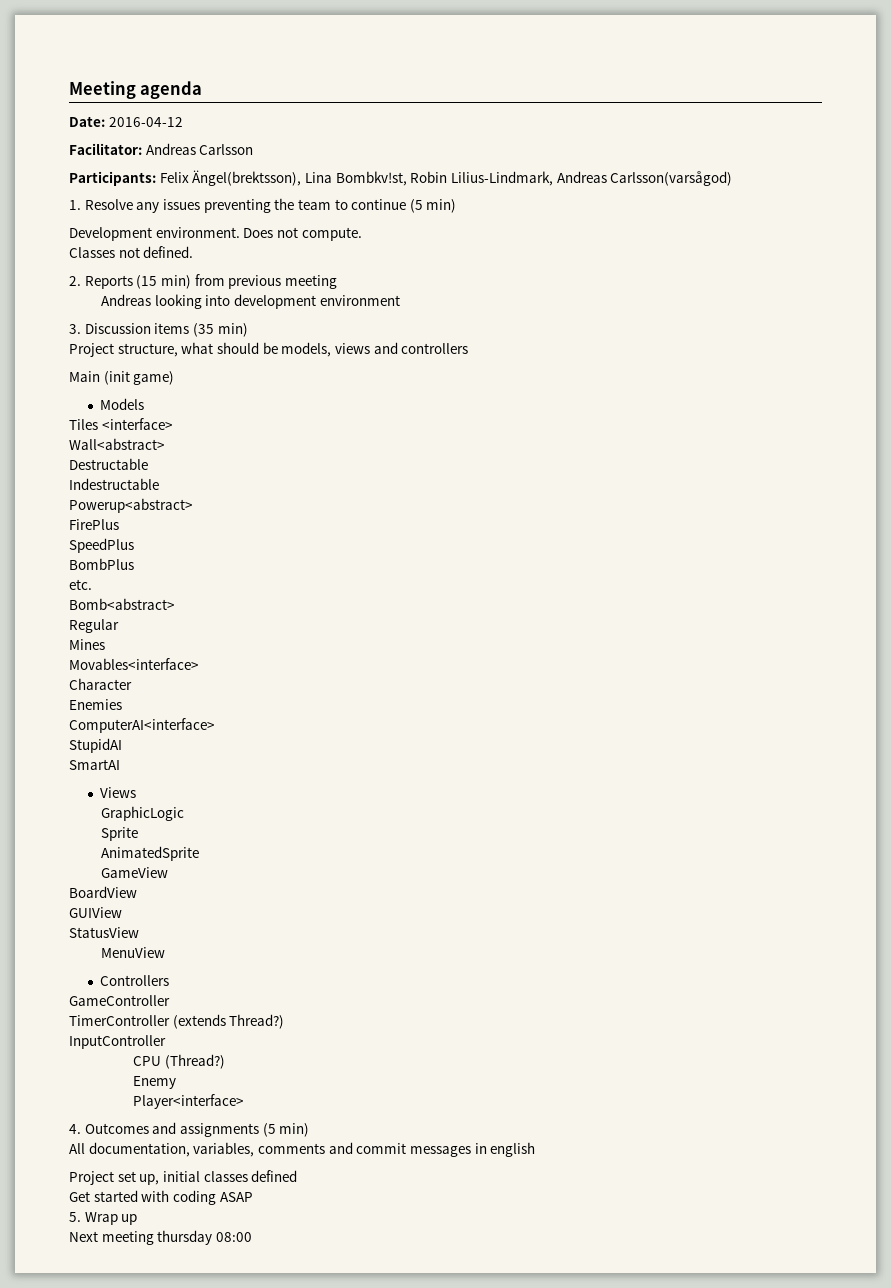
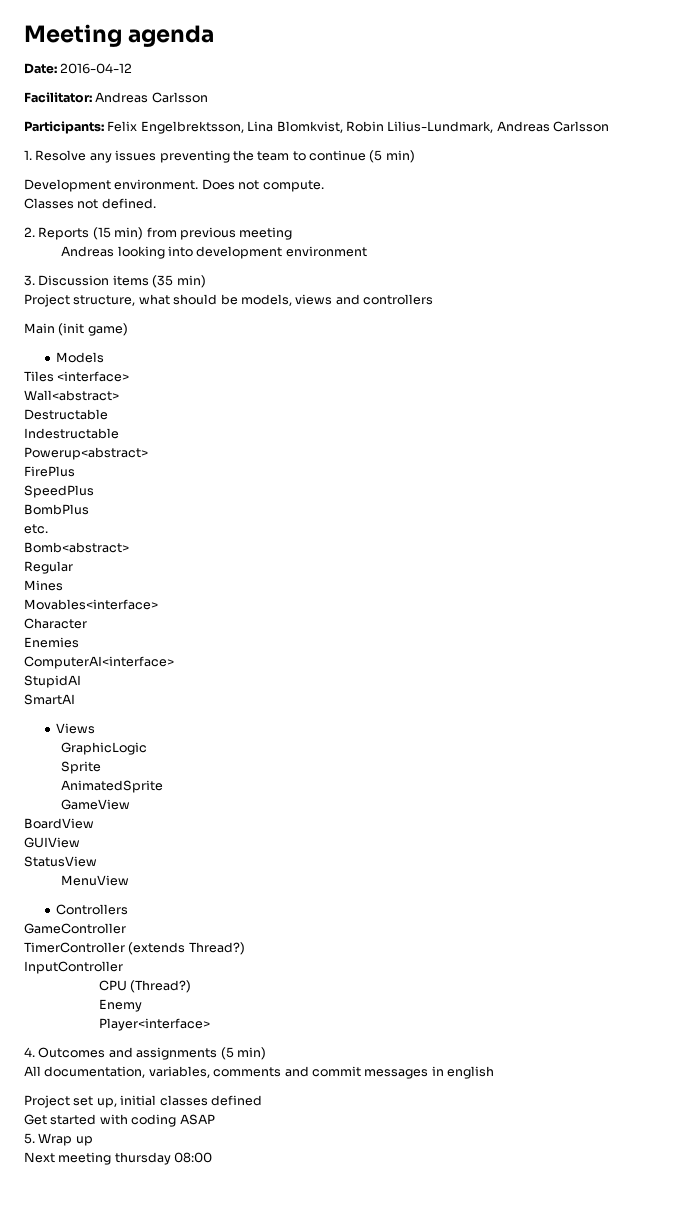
[192,170,733,186] Ängel(brektsson), Lina Bombkv!st, Robin Lilius-Lindmark, Andreas Carlsson(varsågod) -> [140,121,609,134] Engelbrektsson, Lina Blomkvist, Robin Lilius-Lundmark, Andreas Carlsson

